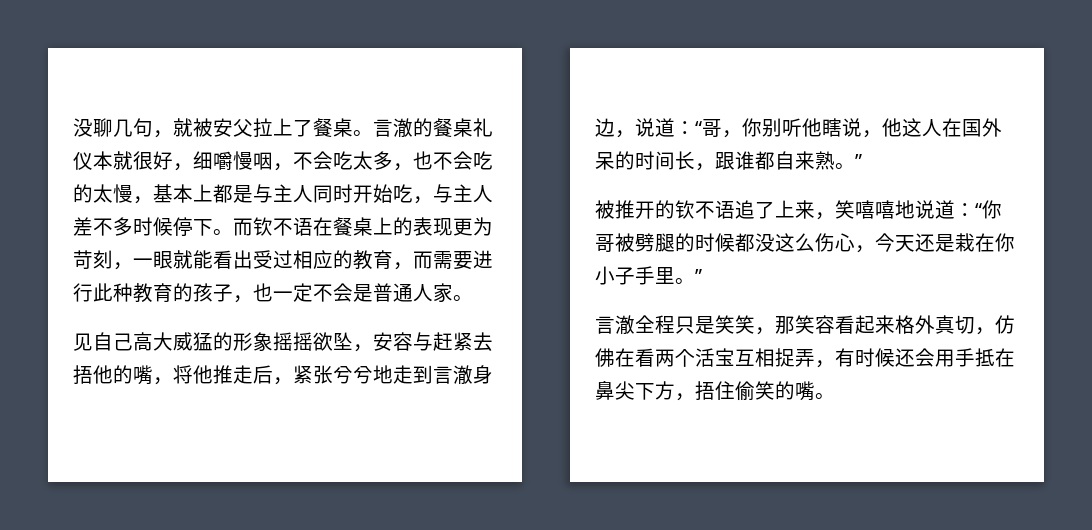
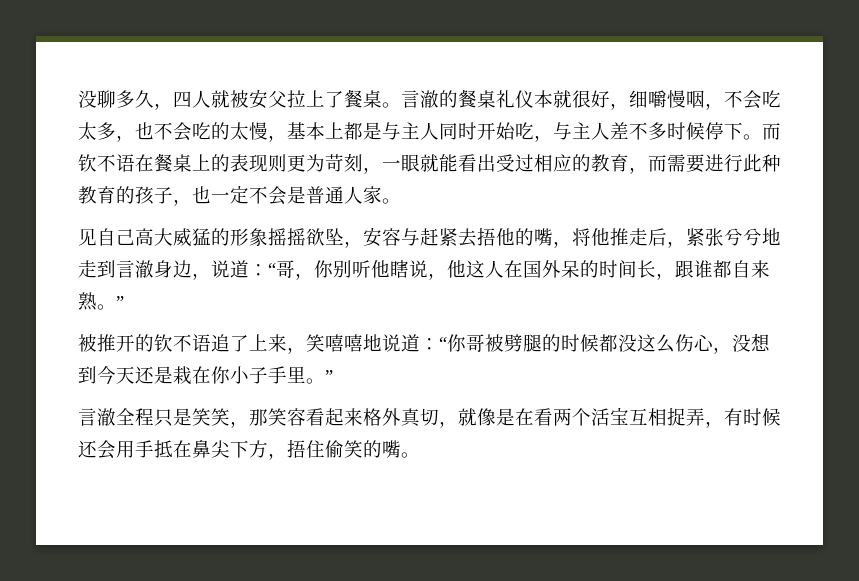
[113,118,173,138] 几句， -> [116,90,211,110] 多久，四人
(453, 227) none -> [268,154,287,172] 则
(875, 249) none -> [732,333,770,352] [78,366,97,384] 没想到
[995,315,1015,334] [595,348,615,367] 仿佛 -> [458,408,515,426] 就像是

